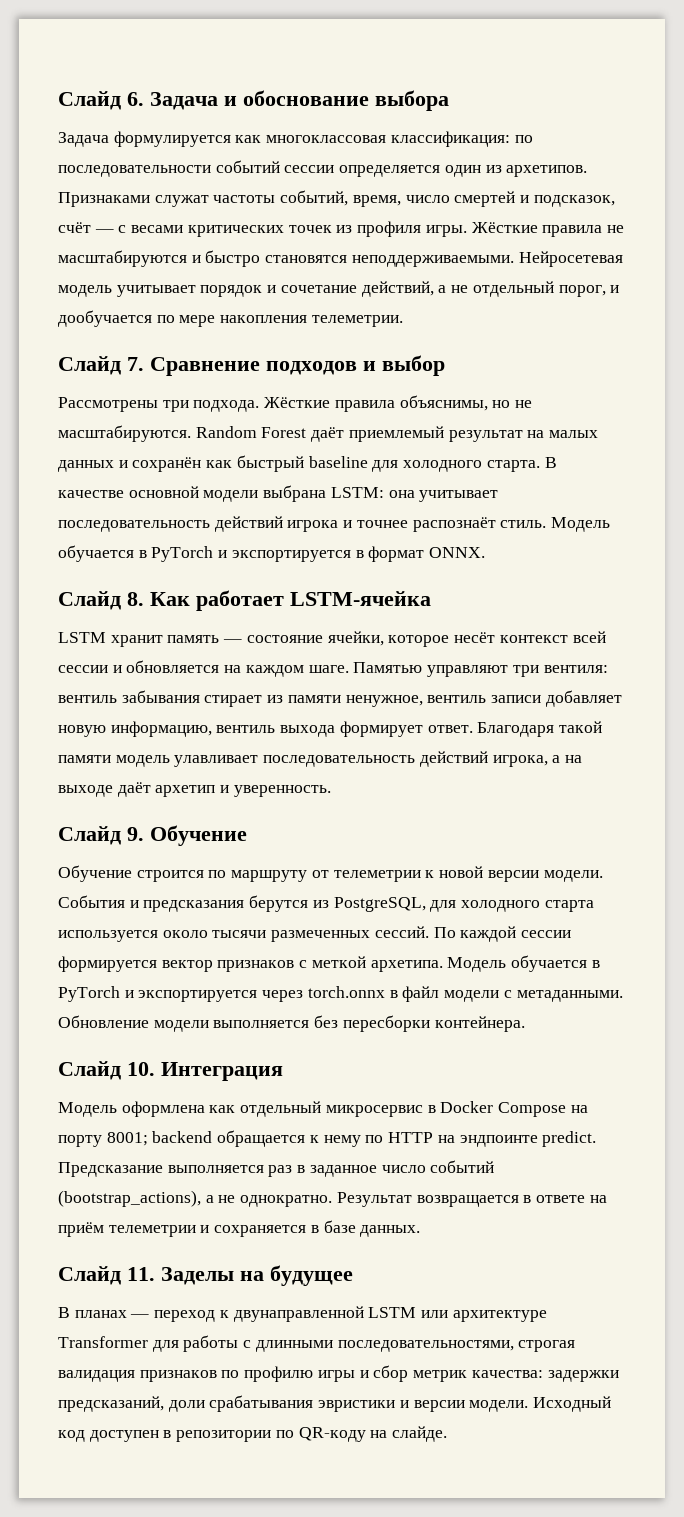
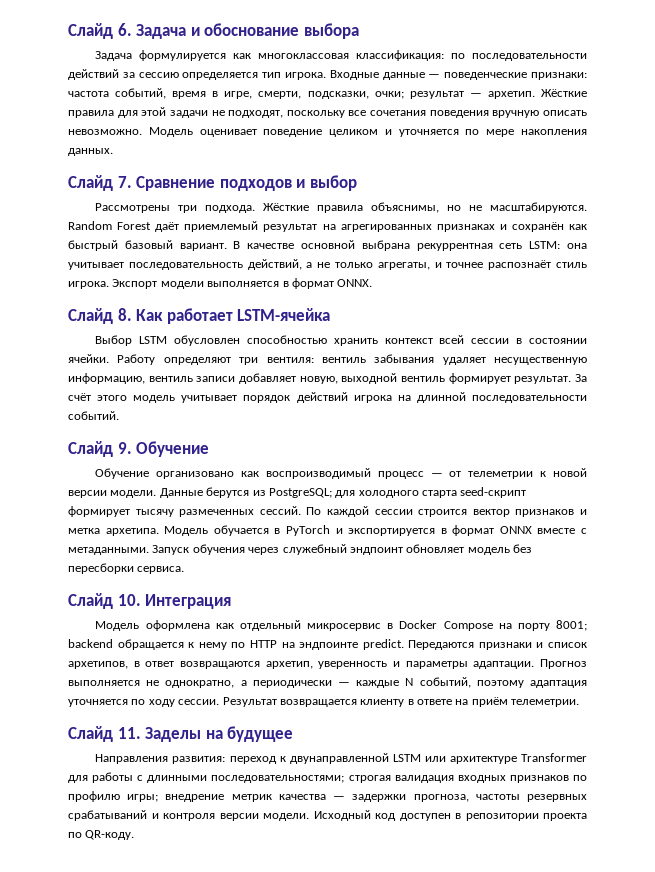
[215,160,588,177] [58,190,615,207] [58,221,624,237] [58,250,623,267] [58,281,620,297] [58,310,152,327] событий сессии определяется один из архетипов. Признаками служат частоты событий, время, число смертей и подсказок, счёт — с весами критических точек из профиля игры. Жёсткие правила не масштабируются и быстро становятся неподдерживаемыми. Нейросетевая модель учитывает порядок и сочетание действий, а не отдельный порог, и дообучается -> [68,69,587,80] [68,88,587,99] [68,107,587,118] [68,127,459,137] действий за сессию определяется тип игрока. Входные данные — поведенческие признаки: частота событий, время в игре, смерти, подсказки, очки; результат — архетип. Жёсткие правила для этой задачи не подходят, поскольку все сочетания поведения вручную описать невозможно. Модель оценивает поведение целиком и уточняется
[311,315,403,327] телеметрии. -> [68,148,113,156] данных.
[549,430,599,438] [58,460,114,472] малых данных -> [340,224,495,232] агрегированных признаках
[308,456,557,472] [58,485,499,502] [58,516,611,532] [58,545,351,562] baseline для холодного старта. В качестве основной модели выбрана LSTM: она учитывает последовательность действий игрока и точнее распознаёт стиль. Модель обучается в PyTorch и экспортируется -> [124,240,587,251] [68,259,588,270] [68,279,280,289] базовый вариант. В качестве основной выбрана рекуррентная сеть LSTM: она учитывает последовательность действий, а не только агрегаты, и точнее распознаёт стиль игрока. Экспорт модели выполняется
[58,631,606,647] [58,660,608,677] [58,690,622,707] [58,721,603,737] [58,751,583,767] [58,782,331,797] LSTM хранит память — состояние ячейки, которое несёт контекст всей сессии и обновляется на каждом шаге. Памятью управляют три вентиля: вентиль забывания стирает из памяти ненужное, вентиль записи добавляет новую информацию, вентиль выхода формирует ответ. Благодаря такой памяти модель улавливает последовательность действий игрока, а на выходе даёт архетип и уверенность. -> [95,335,587,346] [68,354,587,365] [68,373,587,384] [68,392,587,403] [68,411,119,420] Выбор LSTM обусловлен способностью хранить контекст всей сессии в состоянии ячейки. Работу определяют три вентиля: вентиль забывания удаляет несущественную информацию, вентиль записи добавляет новую, выходной вентиль формирует результат. За счёт этого модель учитывает порядок действий игрока на длинной последовательности событий.
[136,870,308,882] строится по маршруту -> [156,468,443,479] организовано как воспроизводимый процесс —
[58,895,245,912] События и предсказания -> [159,488,203,498] Данные
[333,897,426,912] PostgreSQL, -> [268,488,332,498] PostgreSQL;
[58,930,267,942] используется около тысячи -> [460,487,527,498] [68,506,174,517] seed-скрипт формирует тысячу
[58,956,157,972] формируется -> [418,509,468,517] строится
[299,956,366,968] с меткой -> [580,509,588,515] [68,528,100,534] и метка
[262,986,623,1002] [58,1015,310,1032] через torch.onnx в файл модели с метаданными. Обновление модели выполняется -> [440,525,587,536] [68,544,510,555] в формат ONNX вместе с метаданными. Запуск обучения через служебный эндпоинт обновляет модель
[434,1016,525,1032] контейнера. -> [137,566,185,574] сервиса.
[58,1160,495,1177] [58,1190,333,1207] Предсказание выполняется раз в заданное число событий (bootstrap_actions), а не однократно. -> [408,640,587,650] [68,659,587,669] [68,677,587,688] [68,699,220,707] Передаются признаки и список архетипов, в ответ возвращаются архетип, уверенность и параметры адаптации. Прогноз выполняется не однократно, а периодически — каждые N событий, поэтому адаптация уточняется по ходу сессии.
(519, 1201) none -> [360,699,405,707] клиенту
[108,1220,421,1237] телеметрии и сохраняется в базе данных. -> [511,699,580,707] телеметрии.
[58,1307,150,1318] В планах — -> [95,754,226,764] Направления развития:
[337,1340,514,1352] последовательностями, -> [211,775,345,783] последовательностями;
(135, 1376) none -> [457,775,506,783] входных
[317,1365,619,1382] [58,1395,409,1412] игры и сбор метрик качества: задержки предсказаний, доли срабатывания эвристики и -> [127,794,587,802] [68,810,215,821] игры; внедрение метрик качества — задержки прогноза, частоты резервных срабатываний и контроля
[275,1426,448,1442] по QR-коду на слайде. -> [543,813,587,821] [68,830,135,840] проекта по QR-коду.

